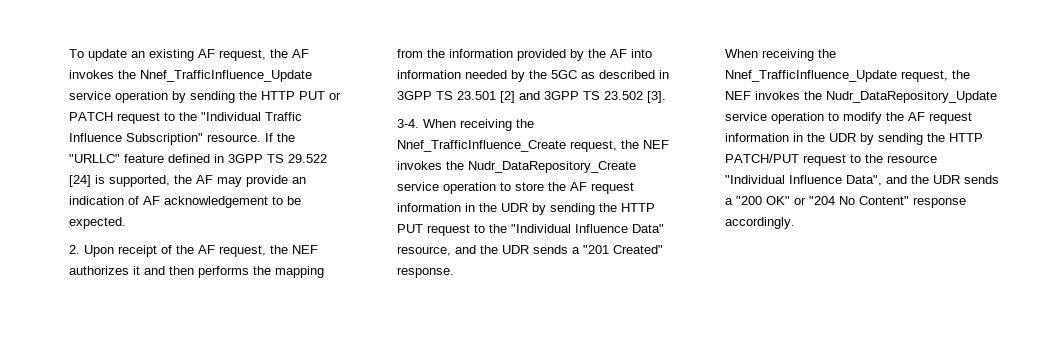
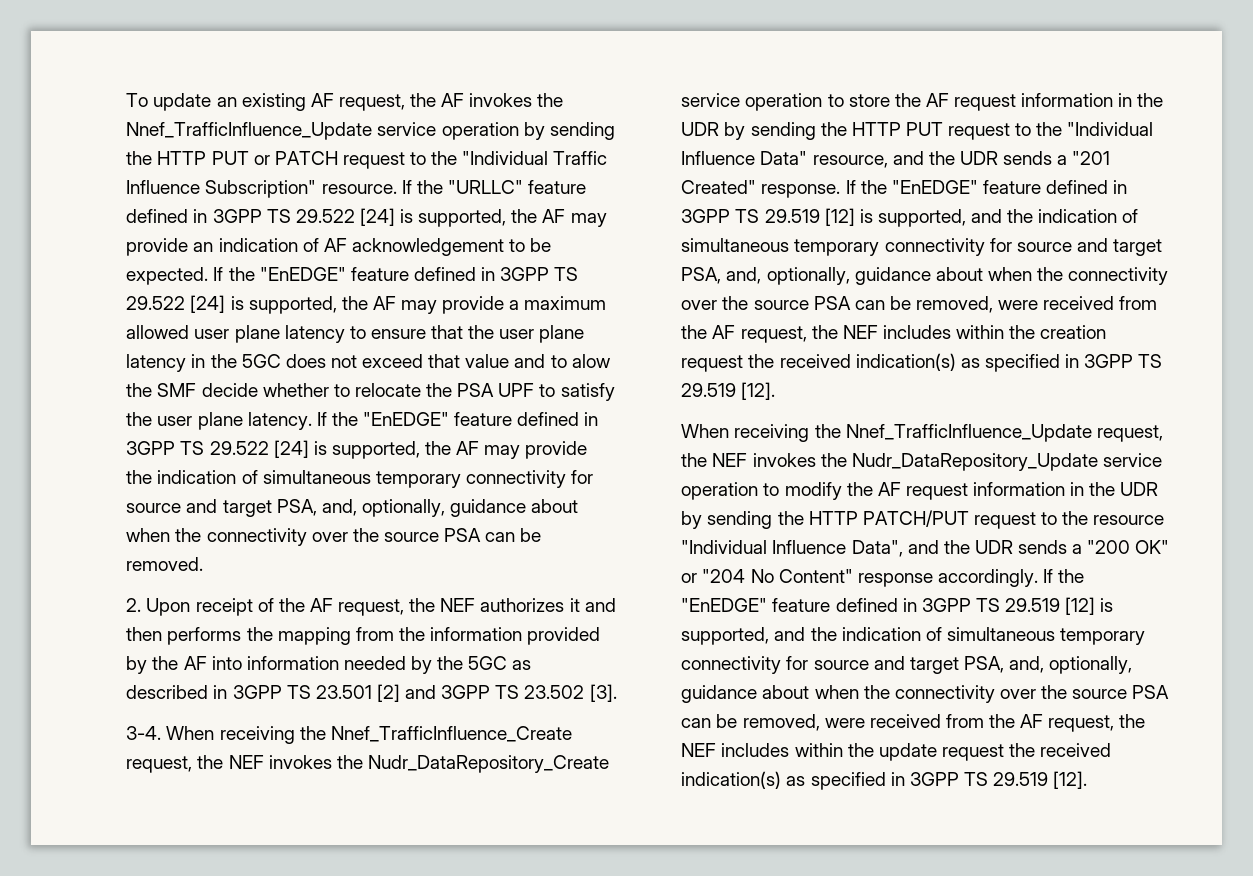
(127, 223) none -> [213,267,579,281] [126,295,607,314] [126,325,585,343] [126,354,610,372] [126,383,615,401] [126,412,599,430] [126,440,588,459] [126,470,594,488] [126,499,579,517] [126,528,542,546] [126,557,204,571] If the "EnEDGE" feature defined in 3GPP TS 29.522 [24] is supported, the AF may provide a maximum allowed user plane latency to ensure that the user plane latency in the 5GC does not exceed that value and to alow the SMF decide whether to relocate the PSA UPF to satisfy the user plane latency. If the "EnEDGE" feature defined in 3GPP TS 29.522 [24] is supported, the AF may provide the indication of simultaneous temporary connectivity for source and target PSA, and, optionally, guidance about when the connectivity over the source PSA can be removed.
(455, 272) none -> [845,180,1128,194] [681,208,1139,227] [681,238,1163,256] [681,267,1169,285] [681,296,1158,313] [681,325,1107,343] [681,353,1163,372] [681,382,776,400] If the "EnEDGE" feature defined in 3GPP TS 29.519 [12] is supported, and the indication of simultaneous temporary connectivity for source and target PSA, and, optionally, guidance about when the connectivity over the source PSA can be removed, were received from the AF request, the NEF includes within the creation request the received indication(s) as specified in 3GPP TS 29.519 [12].
(796, 223) none -> [1043,569,1085,583] [681,597,1114,615] [681,627,1146,645] [681,656,1133,674] [681,685,1170,703] [681,714,1146,732] [681,743,1112,761] [681,771,1088,790] If the "EnEDGE" feature defined in 3GPP TS 29.519 [12] is supported, and the indication of simultaneous temporary connectivity for source and target PSA, and, optionally, guidance about when the connectivity over the source PSA can be removed, were received from the AF request, the NEF includes within the update request the received indication(s) as specified in 3GPP TS 29.519 [12].

